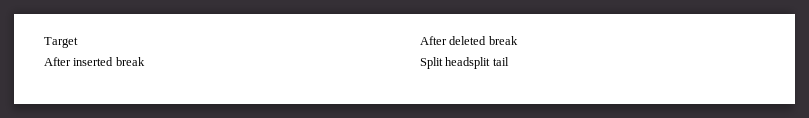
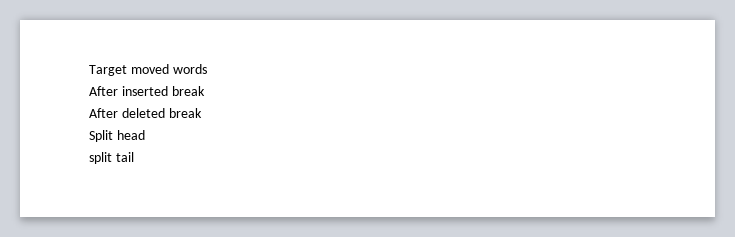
(78, 42) none -> [130,64,207,74] moved words
[445,57,491,69] headsplit -> [116,130,145,140] [89,152,112,164] head // split

